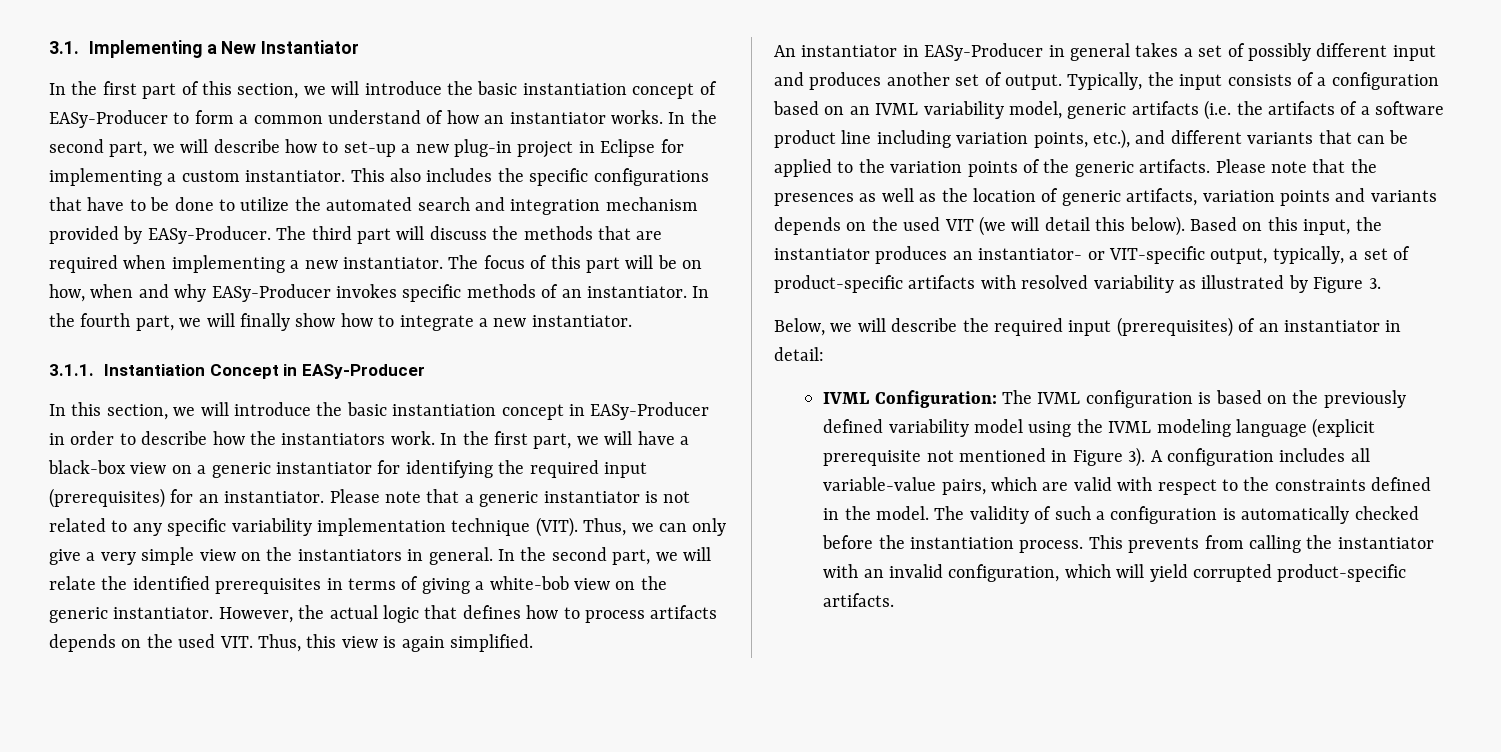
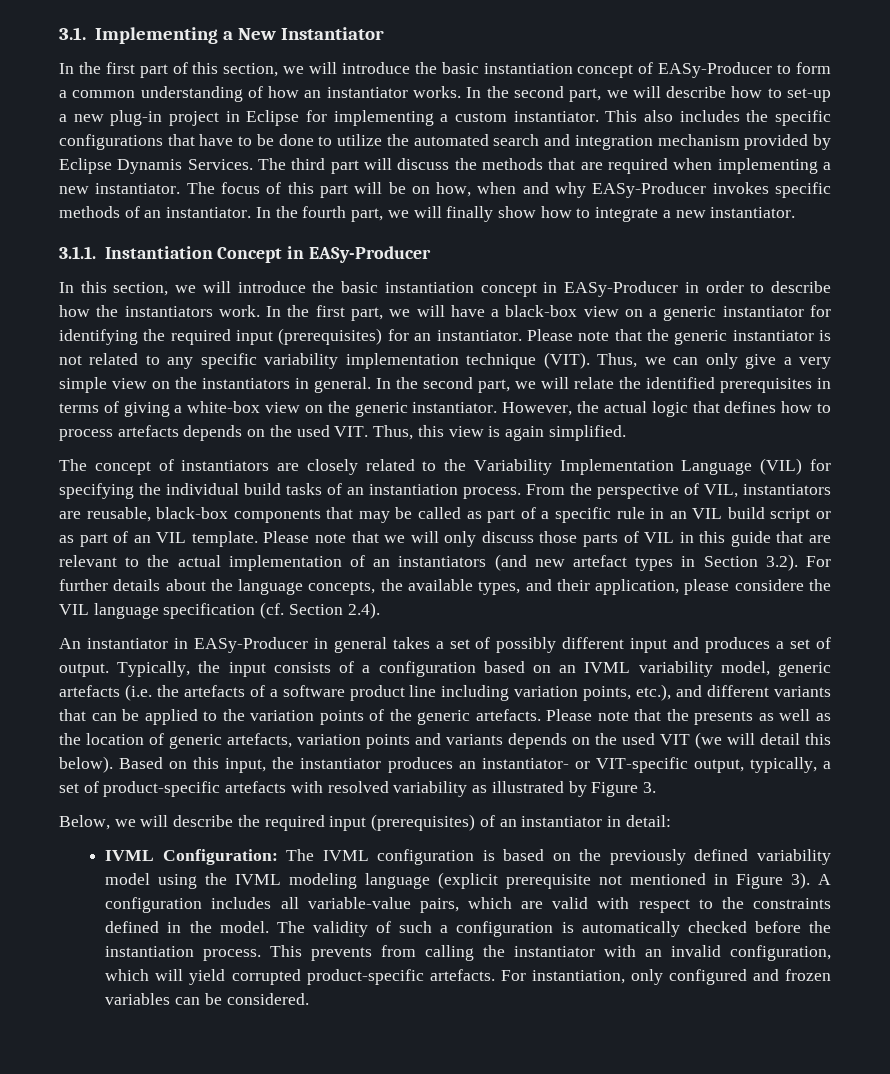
[328,110,421,124] understand -> [140,86,243,102] understanding
[147,226,271,244] EASy-Producer. -> [59,158,253,174] Eclipse Dynamis Services.
[464,494,474,503] a -> [646,329,669,341] the
[489,576,569,590] white-bob -> [187,401,261,413] white-box
[650,605,718,619] artifacts -> [117,425,179,437] artefacts
(533, 643) none -> [59,458,831,475] [59,483,831,499] [59,507,831,523] [59,531,831,547] [59,554,832,571] [59,579,832,595] [59,602,380,619] // The concept of instantiators are closely related to the Variability Implementation Language (VIL) for specifying the individual build tasks of an instantiation process. From the perspective of VIL, instantiators are reusable, black-box components that may be called as part of a specific rule in an VIL build script or as part of an VIL template. Please note that we will only discuss those parts of VIL in this guide that are relevant to the actual implementation of an instantiators (and new artefact types in Section 3.2). For further details about the language concepts, the available types, and their application, please considere the VIL language specification (cf. Section 2.4).
[886,72,950,86] another -> [776,641,785,649] a
[1131,101,1199,115] artifacts -> [59,685,120,697] artefacts
[1268,101,1335,115] artifacts -> [183,685,245,697] artefacts
[1139,159,1377,173] [774,193,854,206] artifacts. Please note that the presences -> [475,709,754,725] artefacts. Please note that the presents
[1126,188,1198,206] artifacts, -> [227,733,292,748] artefacts,
[908,275,976,289] artifacts -> [225,781,287,793] artefacts
[823,593,895,607] artifacts. -> [429,969,832,985] [105,993,309,1005] artefacts. For instantiation, only configured and frozen variables can be considered.

